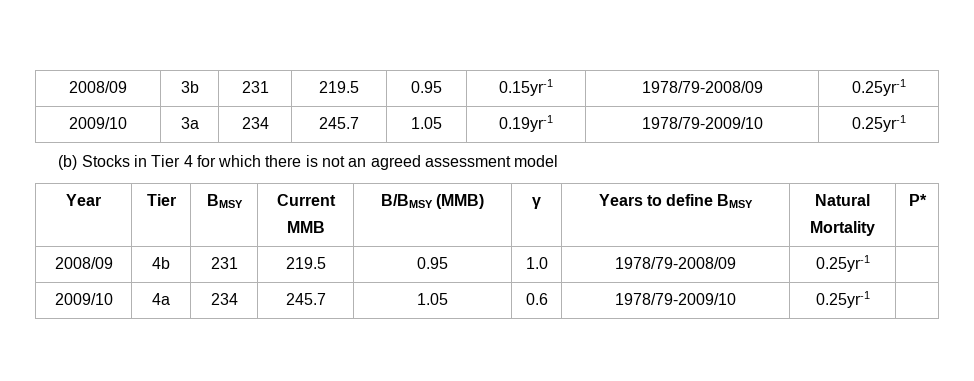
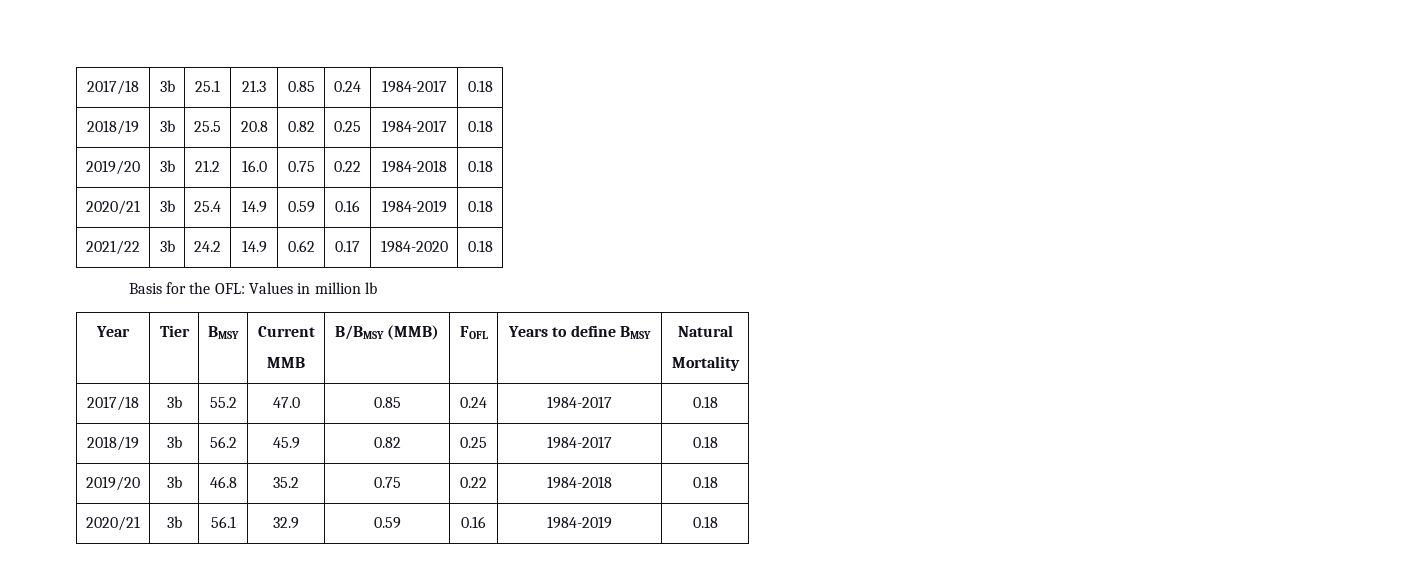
[69,81,127,93] [180,81,199,93] [241,81,269,93] [319,81,359,93] [411,81,442,93] [499,79,553,96] [641,81,763,93] [851,79,906,96] [69,117,127,129] [180,117,199,129] [241,117,269,129] [319,117,359,129] [411,117,442,129] [499,115,553,132] [641,117,763,129] [851,115,906,132] [58,155,559,170] 2008/09 | 3b | 231 | 219.5 | 0.95 | 0.15yr-1 | 1978/79-2008/09 | 0.25yr-1 // 2009/10 | 3a | 234 | 245.7 | 1.05 | 0.19yr-1 | 1978/79-2009/10 | 0.25yr-1 // (b) Stocks in Tier 4 for which there is not an agreed assessment model -> [87,80,139,95] [159,80,175,92] [195,80,220,92] [242,80,266,92] [287,81,315,92] [334,81,361,92] [381,80,447,93] [467,80,493,92] [87,120,139,135] [159,120,175,132] [194,121,221,132] [240,121,268,132] [287,121,315,132] [334,121,361,132] [381,120,447,133] [467,120,493,132] [86,160,140,175] [159,160,175,172] [195,160,220,172] [241,160,267,172] [287,161,315,172] [334,161,361,172] [381,160,447,173] [467,160,493,172] [86,200,140,215] [159,200,175,212] [194,201,221,212] [241,200,267,213] [287,201,315,213] [335,200,360,212] [381,200,447,213] [467,200,493,212] [86,240,140,255] [159,240,175,252] [194,241,221,252] [241,240,267,253] [287,240,315,252] [335,240,360,252] [380,240,448,253] [467,240,493,252] [128,282,378,294] 2017/18 | 3b | 25.1 | 21.3 | 0.85 | 0.24 | 1984-2017 | 0.18 // 2018/19 | 3b | 25.5 | 20.8 | 0.82 | 0.25 | 1984-2017 | 0.18 // 2019/20 | 3b | 21.2 | 16.0 | 0.75 | 0.22 | 1984-2018 | 0.18 // 2020/21 | 3b | 25.4 | 14.9 | 0.59 | 0.16 | 1984-2019 | 0.18 // 2021/22 | 3b | 24.2 | 14.9 | 0.62 | 0.17 | 1984-2020 | 0.18 // Basis for the OFL: Values in million lb
[532,197,541,209] γ -> [459,326,488,339] FOFL
[908,194,927,206] [54,257,113,269] [152,257,170,269] [210,257,238,269] [285,257,326,269] [417,257,448,269] [525,257,548,269] [615,257,736,269] [815,255,870,272] [54,293,113,305] [152,293,170,305] [210,293,238,305] [285,293,326,305] [417,293,448,305] [525,293,548,305] [615,293,736,305] [815,291,870,308] | P* // 2008/09 | 4b | 231 | 219.5 | 0.95 | 1.0 | 1978/79-2008/09 | 0.25yr-1 | // 2009/10 | 4a | 234 | 245.7 | 1.05 | 0.6 | 1978/79-2009/10 | 0.25yr-1 | -> [87,396,139,411] [166,396,182,408] [209,397,237,408] [272,397,300,408] [373,397,401,408] [460,397,487,408] [547,396,612,409] [692,396,718,408] [87,436,139,451] [166,436,182,448] [209,436,237,448] [272,437,300,449] [373,437,401,448] [460,437,487,448] [547,436,612,449] [692,436,718,448] [86,476,140,491] [166,476,182,488] [209,476,237,488] [273,477,299,488] [373,477,401,488] [460,477,487,488] [547,476,612,489] [692,476,718,488] [86,516,140,531] [166,516,182,528] [210,516,236,528] [273,517,299,529] [373,517,401,529] [461,516,486,528] [547,516,612,529] [692,516,718,528] // 2017/18 | 3b | 55.2 | 47.0 | 0.85 | 0.24 | 1984-2017 | 0.18 // 2018/19 | 3b | 56.2 | 45.9 | 0.82 | 0.25 | 1984-2017 | 0.18 // 2019/20 | 3b | 46.8 | 35.2 | 0.75 | 0.22 | 1984-2018 | 0.18 // 2020/21 | 3b | 56.1 | 32.9 | 0.59 | 0.16 | 1984-2019 | 0.18

